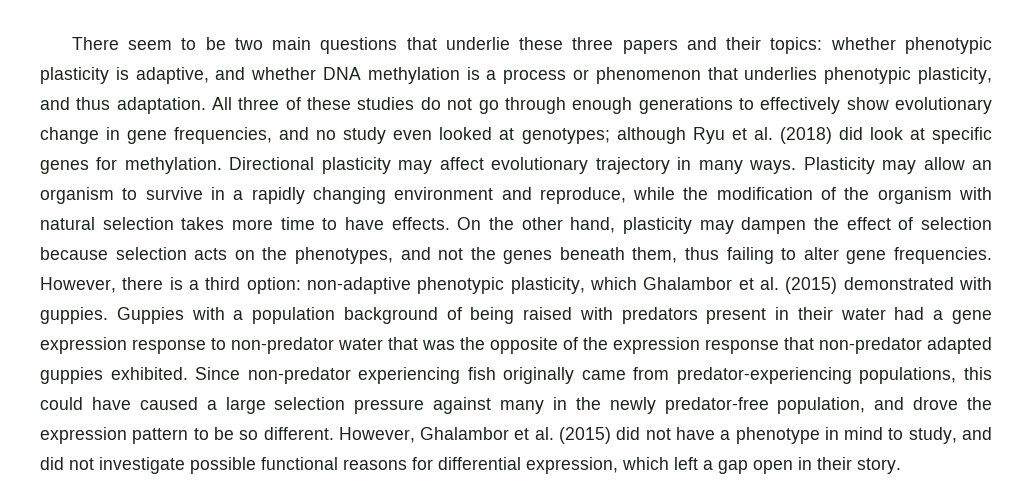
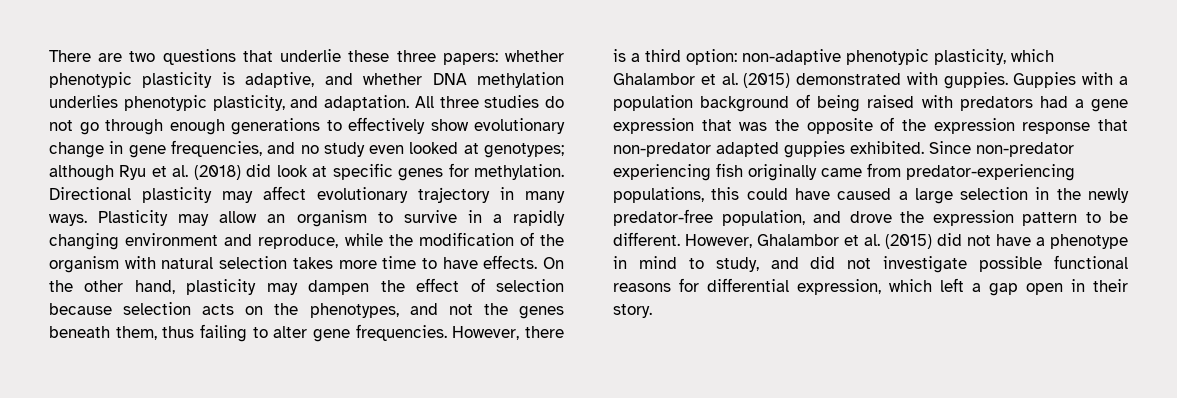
[128,37,312,50] seem to be two main -> [98,51,156,62] are two
[622,37,823,54] papers and their topics: -> [442,53,498,65] papers:
[466,67,738,84] is a process or phenomenon that -> (564, 80) none
[76,97,111,110] thus -> (319, 102) none
[285,97,352,110] of these -> (479, 102) none
[706,307,992,324] [40,337,383,354] present in their water had a gene expression response to non-predator water -> [1039,96,1128,112] [613,118,694,134] had a gene expression
[354,397,544,414] pressure against many -> (1029, 193) none
[239,430,259,440] so -> (1128, 217) none

